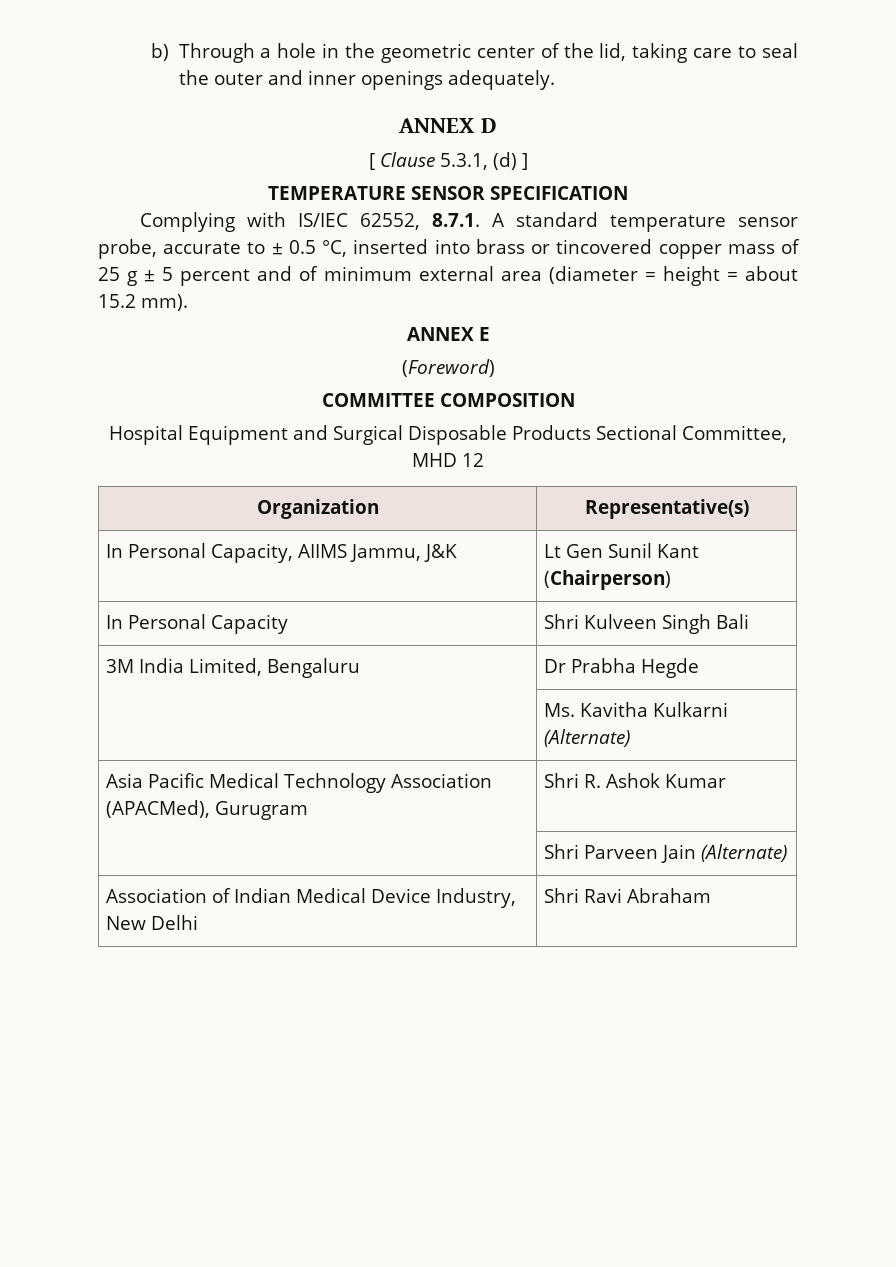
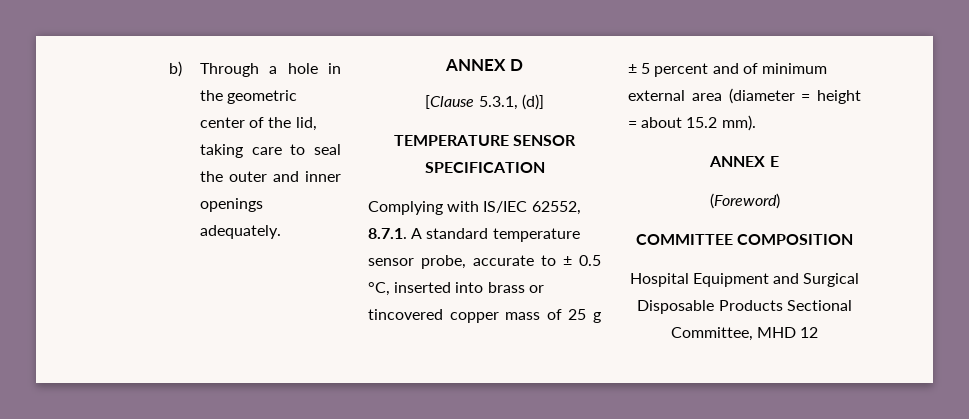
[368,152,528,170] [ Clause 5.3.1, (d) ] -> [425,94,544,110] [Clause 5.3.1, (d)]
[256,499,379,519] [584,499,749,519] [105,543,457,563] [543,543,699,558] [543,570,671,590] [105,614,288,634] [543,614,749,634] [105,658,360,678] [543,658,699,678] [543,702,728,717] [543,729,630,747] [105,773,492,793] [105,800,308,820] [543,773,726,788] [543,844,787,863] [105,888,516,908] [105,915,198,930] [543,888,711,903] // Organization | Representative(s) // In Personal Capacity, AIIMS Jammu, J&K | Lt Gen Sunil Kant (Chairperson) // In Personal Capacity | Shri Kulveen Singh Bali // 3M India Limited, Bengaluru | Dr Prabha Hegde // | Ms. Kavitha Kulkarni (Alternate) // Asia Pacific Medical Technology Association (APACMed), Gurugram | Shri R. Ashok Kumar // | Shri Parveen Jain (Alternate) // Association of Indian Medical Device Industry, New Delhi | Shri Ravi Abraham -> (819, 332) none

